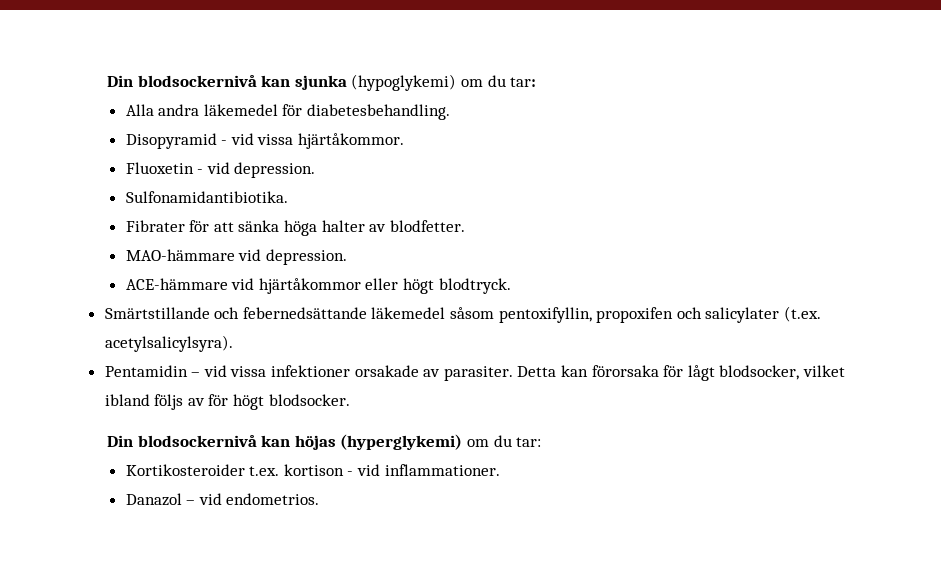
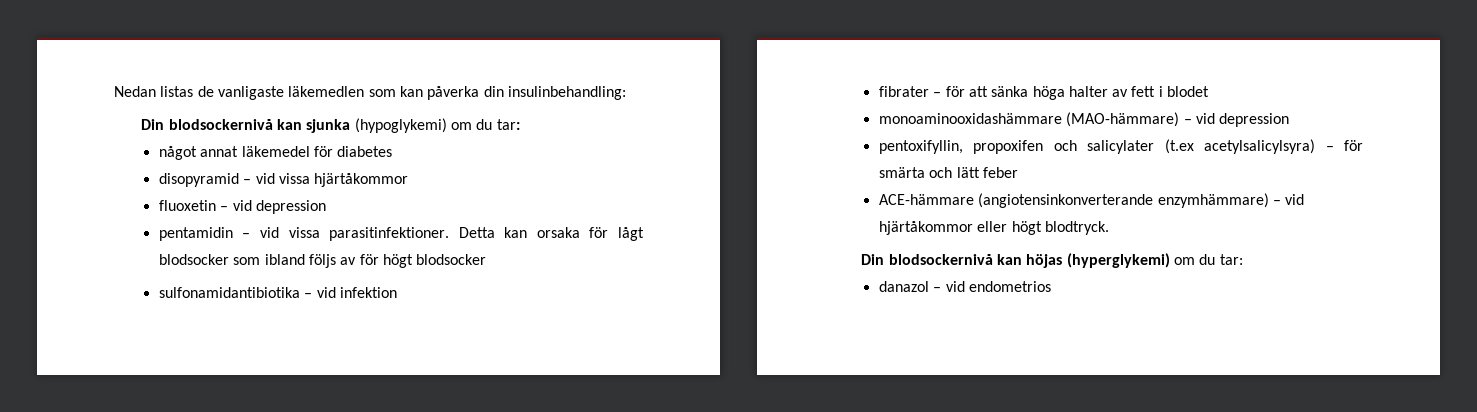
(106, 81) none -> [114,86,626,100] Nedan listas de vanligaste läkemedlen som kan påverka din insulinbehandling: //
[125,104,451,120] [125,133,405,149] [125,162,316,178] [125,191,288,203] [125,220,185,232] Alla andra läkemedel för diabetesbehandling. // Disopyramid - vid vissa hjärtåkommor. // Fluoxetin - vid depression. // Sulfonamidantibiotika. // Fibrater -> [158,146,393,160] [158,173,409,187] [158,200,326,214] [158,227,645,241] [158,254,487,268] [158,287,397,298] [878,86,942,97] något annat läkemedel för diabetes // disopyramid – vid vissa hjärtåkommor // fluoxetin – vid depression // pentamidin – vid vissa parasitinfektioner. Detta kan orsaka för lågt blodsocker som ibland följs av för högt blodsocker // sulfonamidantibiotika – vid infektion // fibrater –
[389,220,465,232] [125,249,347,265] [125,278,228,290] blodfetter. // MAO-hämmare vid depression. // ACE-hämmare -> [1131,86,1210,97] [878,112,1290,127] [878,139,1363,154] [878,167,1018,178] [878,193,1281,208] fett i blodet // monoaminooxidashämmare (MAO-hämmare) – vid depression // pentoxifyllin, propoxifen och salicylater (t.ex acetylsalicylsyra) – för smärta och lätt feber // ACE-hämmare (angiotensinkonverterande enzymhämmare) –
[104,306,822,323] [104,335,233,352] [104,365,845,381] [104,394,350,410] // Smärtstillande och febernedsättande läkemedel såsom pentoxifyllin, propoxifen och salicylater (t.ex. acetylsalicylsyra). // Pentamidin – vid vissa infektioner orsakade av parasiter. Detta kan förorsaka för lågt blodsocker, vilket ibland följs av för högt blodsocker. -> (1109, 228) none
[125,464,500,476] [125,493,320,506] Kortikosteroider t.ex. kortison - vid inflammationer. // Danazol – vid endometrios. -> [878,281,1051,292] danazol – vid endometrios

